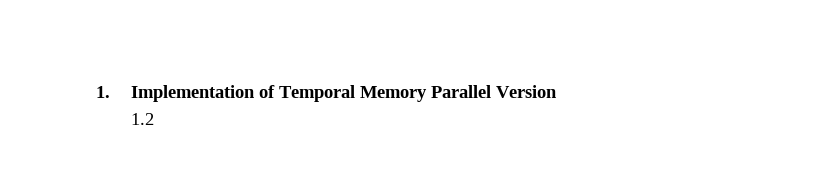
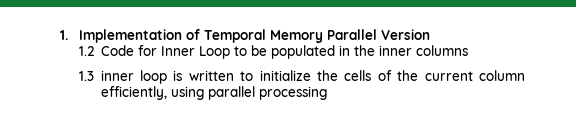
(154, 119) none -> [100,45,468,59] [78,70,526,84] [100,86,327,100] Code for Inner Loop to be populated in the inner columns // 1.3 inner loop is written to initialize the cells of the current column efficiently, using parallel processing

